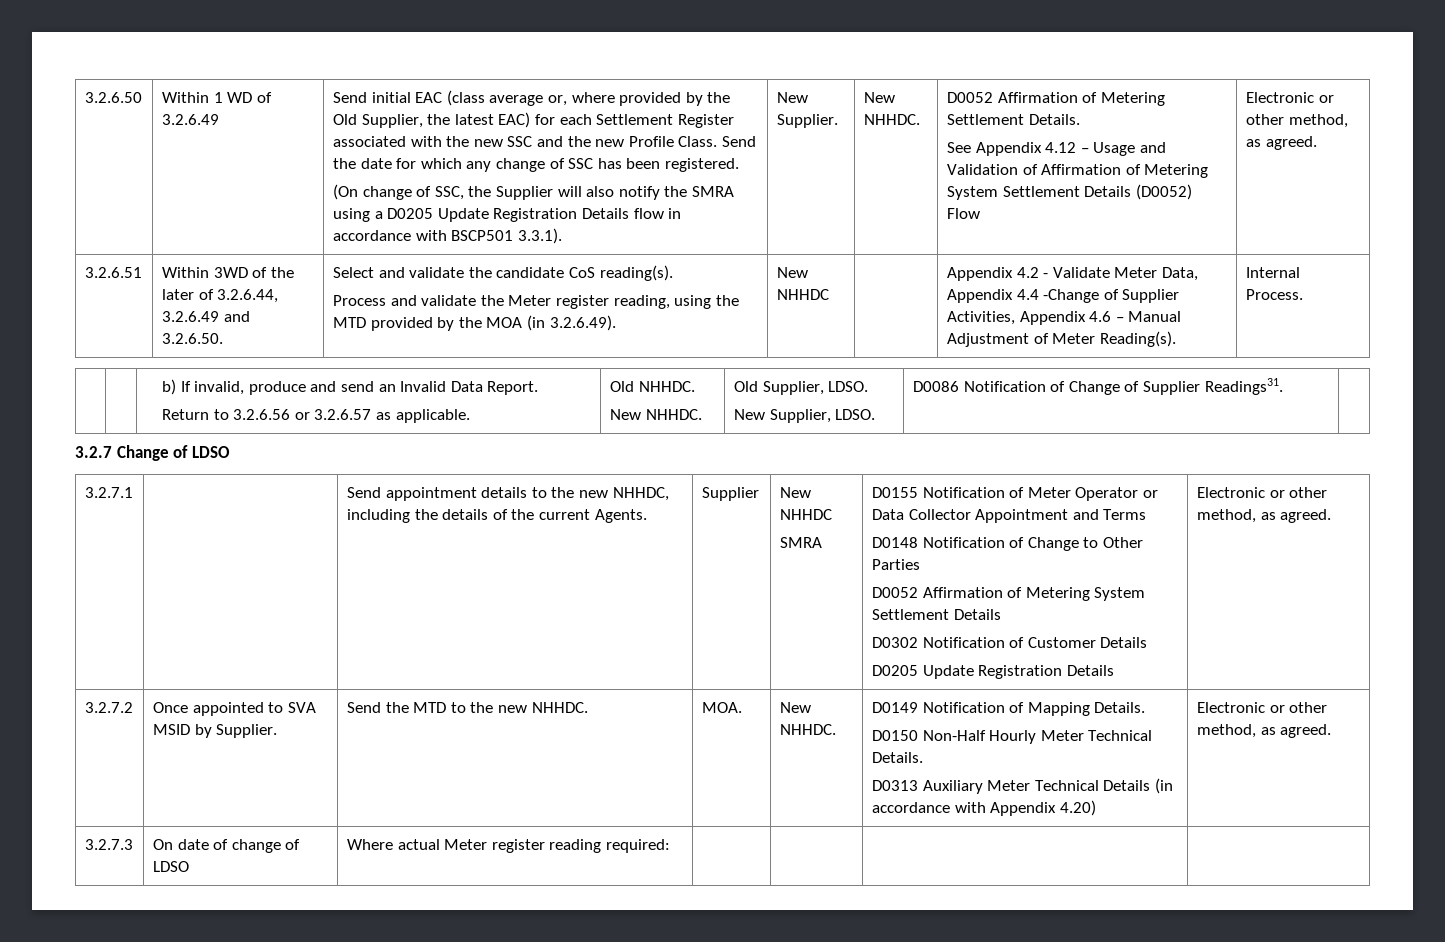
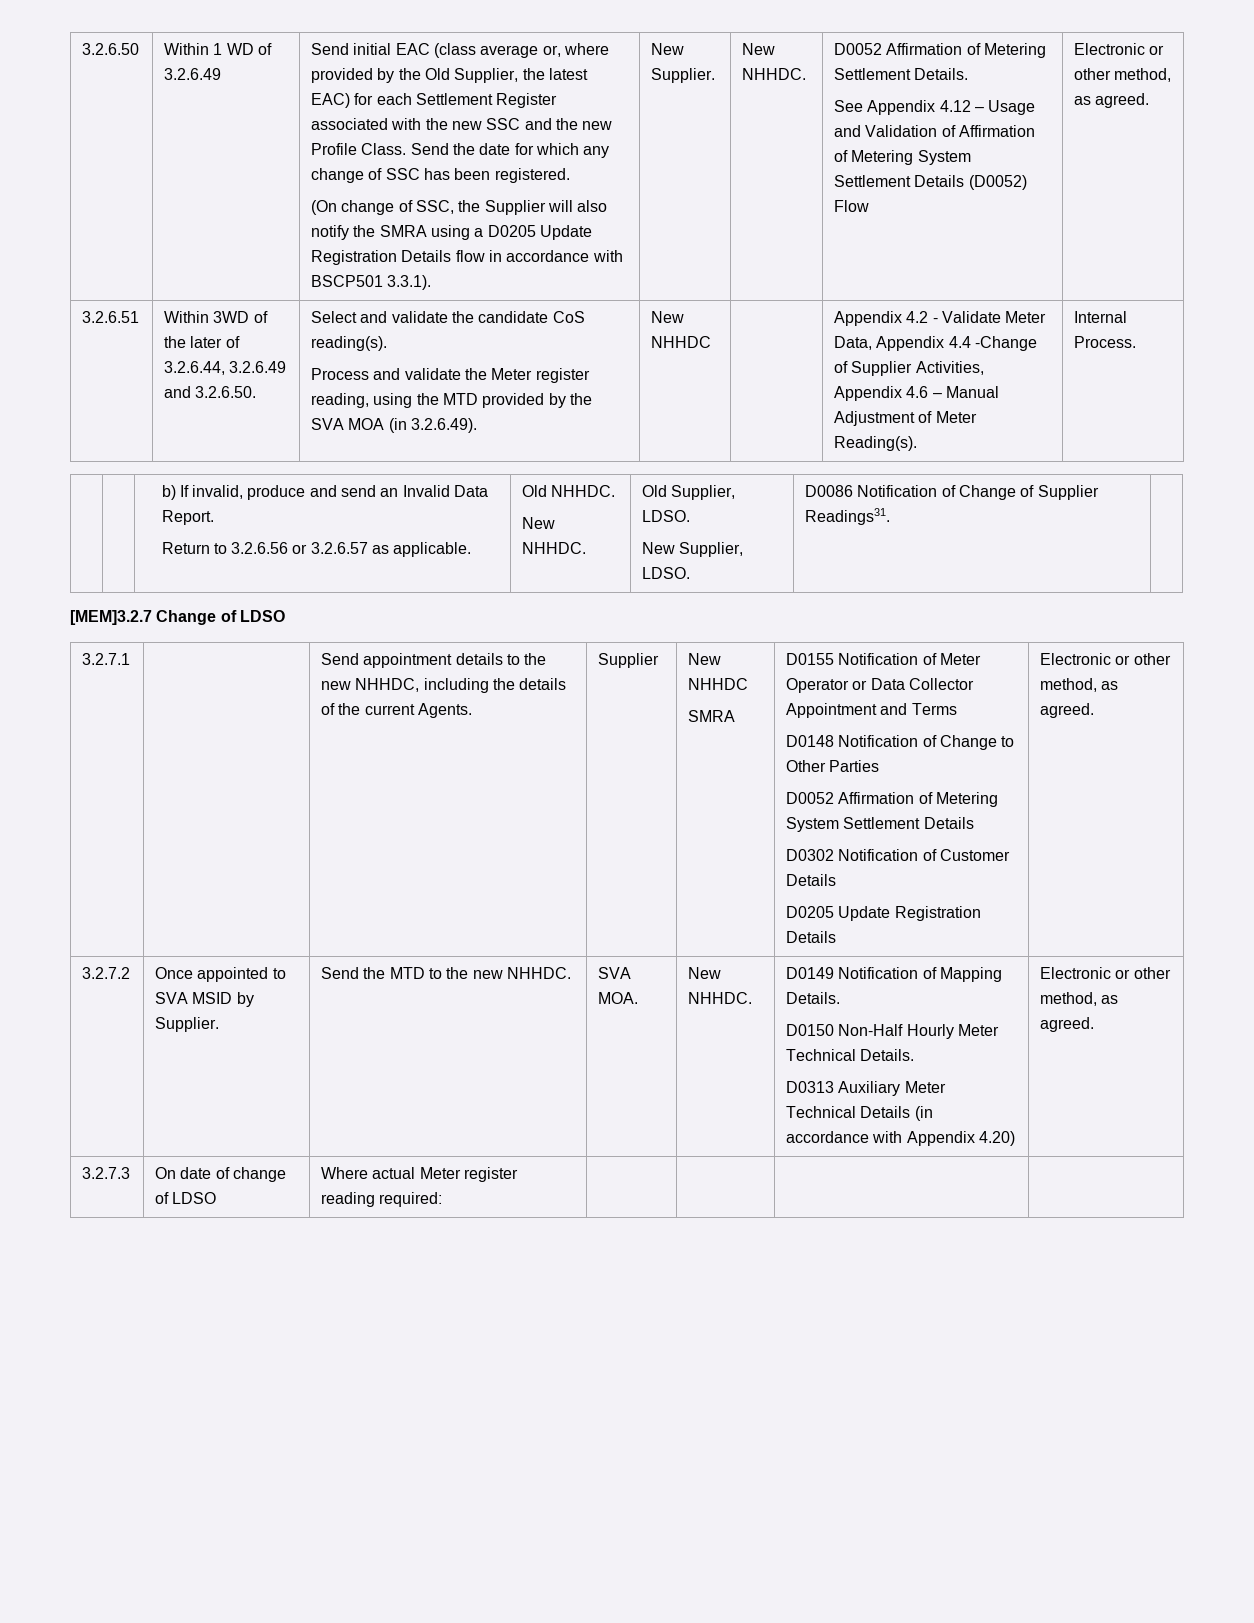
(482, 322) none -> [311,418,345,430] SVA
[75,446,112,458] 3.2.7 -> [70,610,152,625] [MEM]3.2.7
(588, 707) none -> [598,967,632,979] SVA

